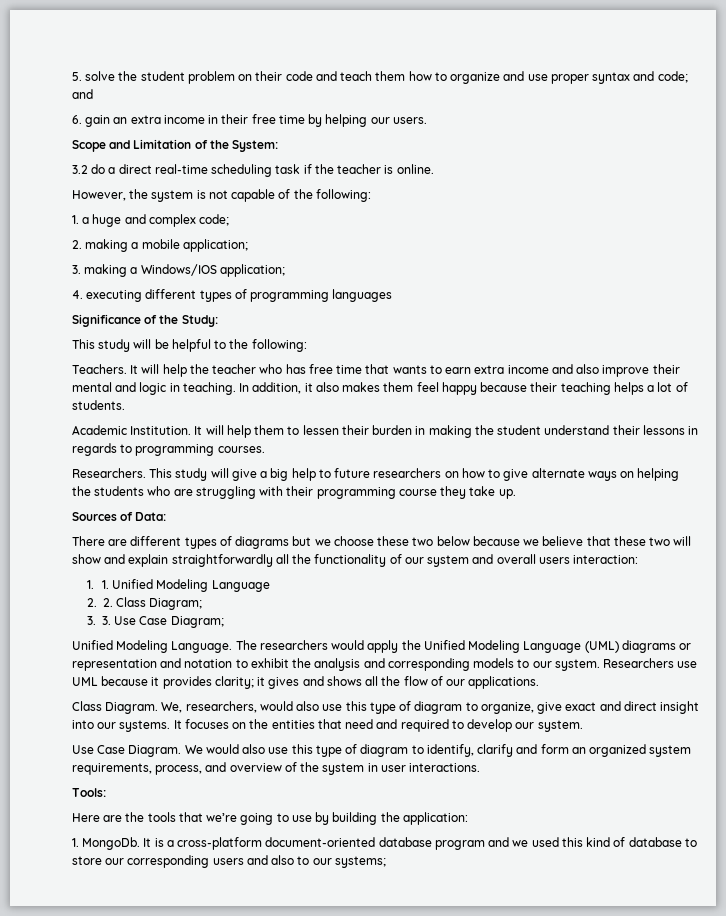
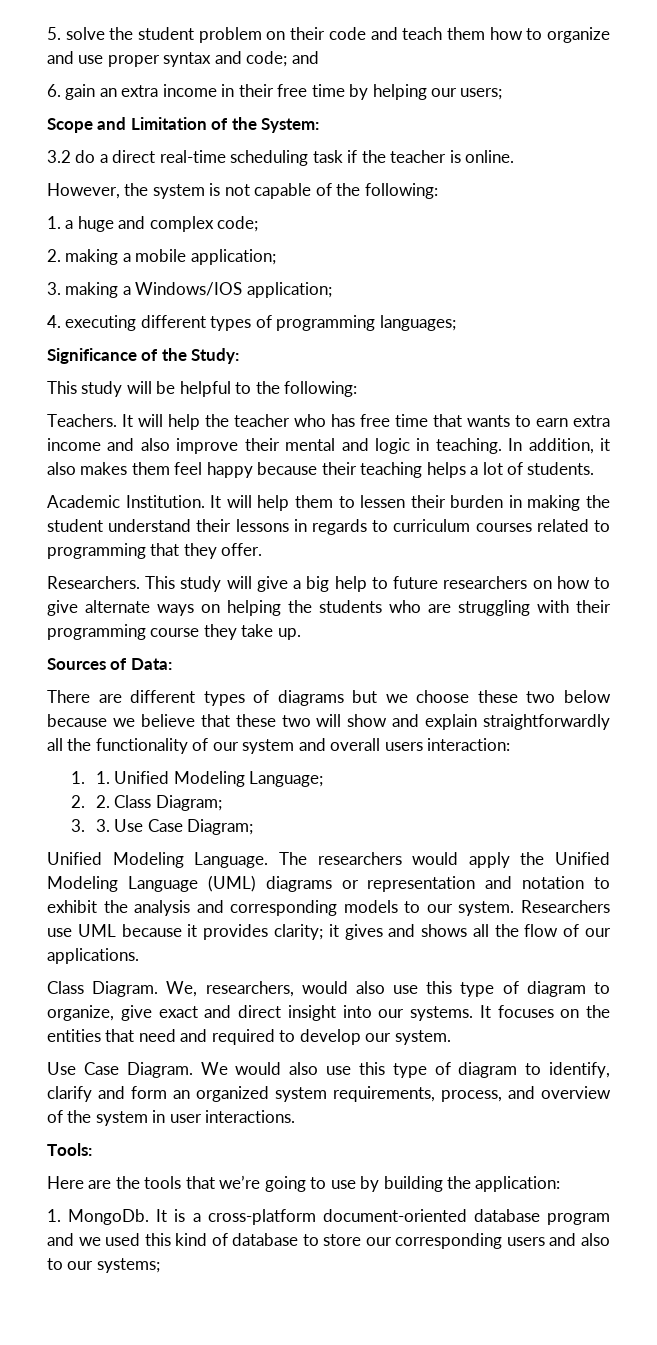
[392,117,427,124] users. -> [460,88,503,100] users;
[332,289,393,302] languages -> [379,315,456,331] languages;
[135,444,265,456] programming courses. -> [393,519,610,532] [47,543,263,559] curriculum courses related to programming that they offer.
[211,580,270,592] Language -> [249,771,324,787] Language;

